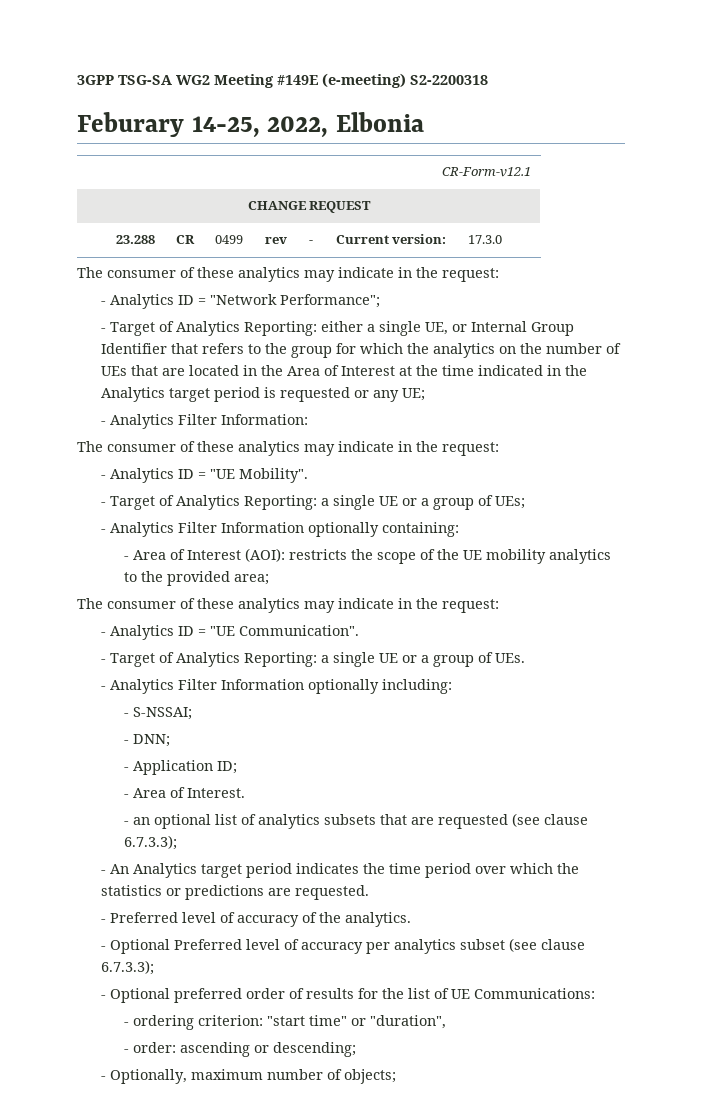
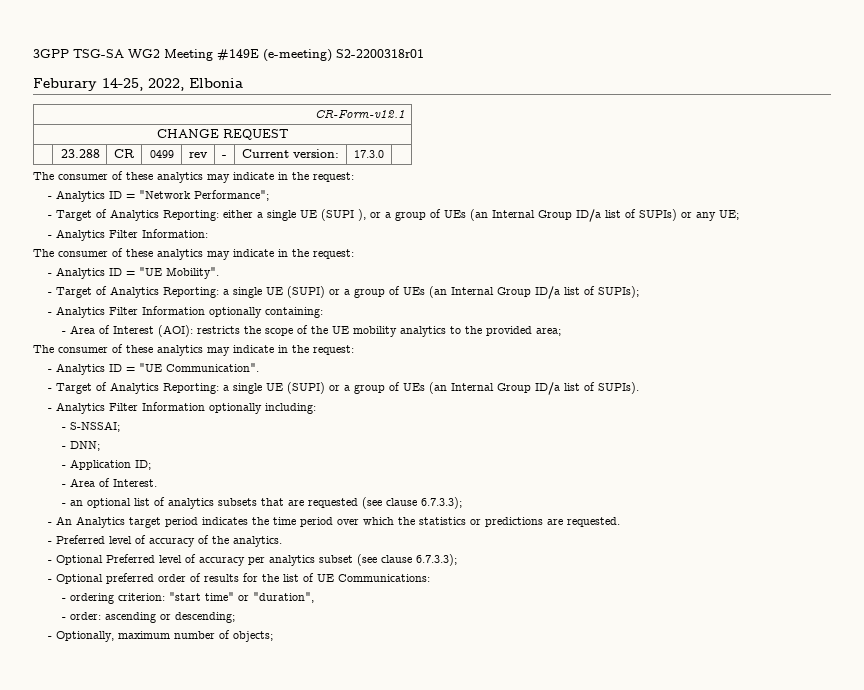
[410,75,488,85] S2-2200318 -> [336,49,424,58] S2-2200318r01
[424,321,574,336] [100,343,621,358] [100,365,587,376] [100,387,350,402] UE, or Internal Group Identifier that refers to the group for which the analytics on the number of UEs that are located in the Area of Interest at the time indicated in the Analytics target period is requested -> [299,209,677,222] UE (SUPI ), or a group of UEs (an Internal Group ID/a list of SUPIs)
[401,495,525,510] or a group of UEs; -> [286,286,639,299] (SUPI) or a group of UEs (an Internal Group ID/a list of SUPIs);
[401,652,525,667] or a group of UEs. -> [286,382,639,395] (SUPI) or a group of UEs (an Internal Group ID/a list of SUPIs).

